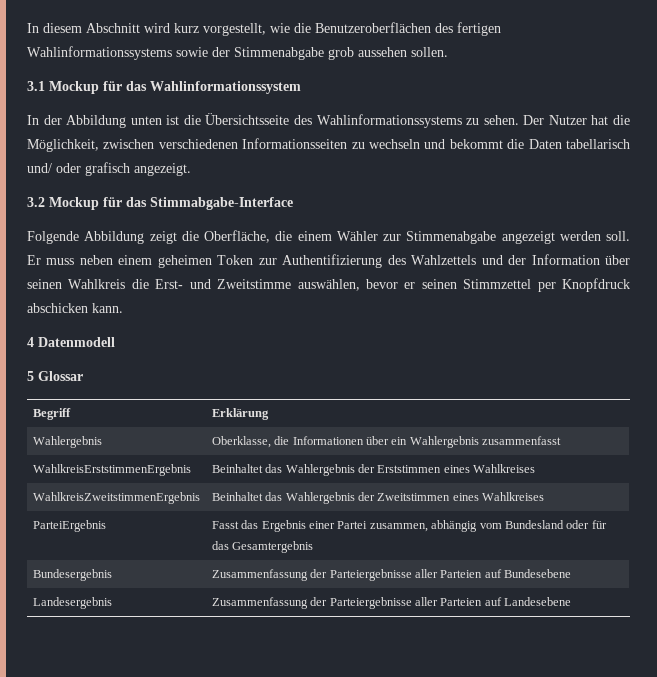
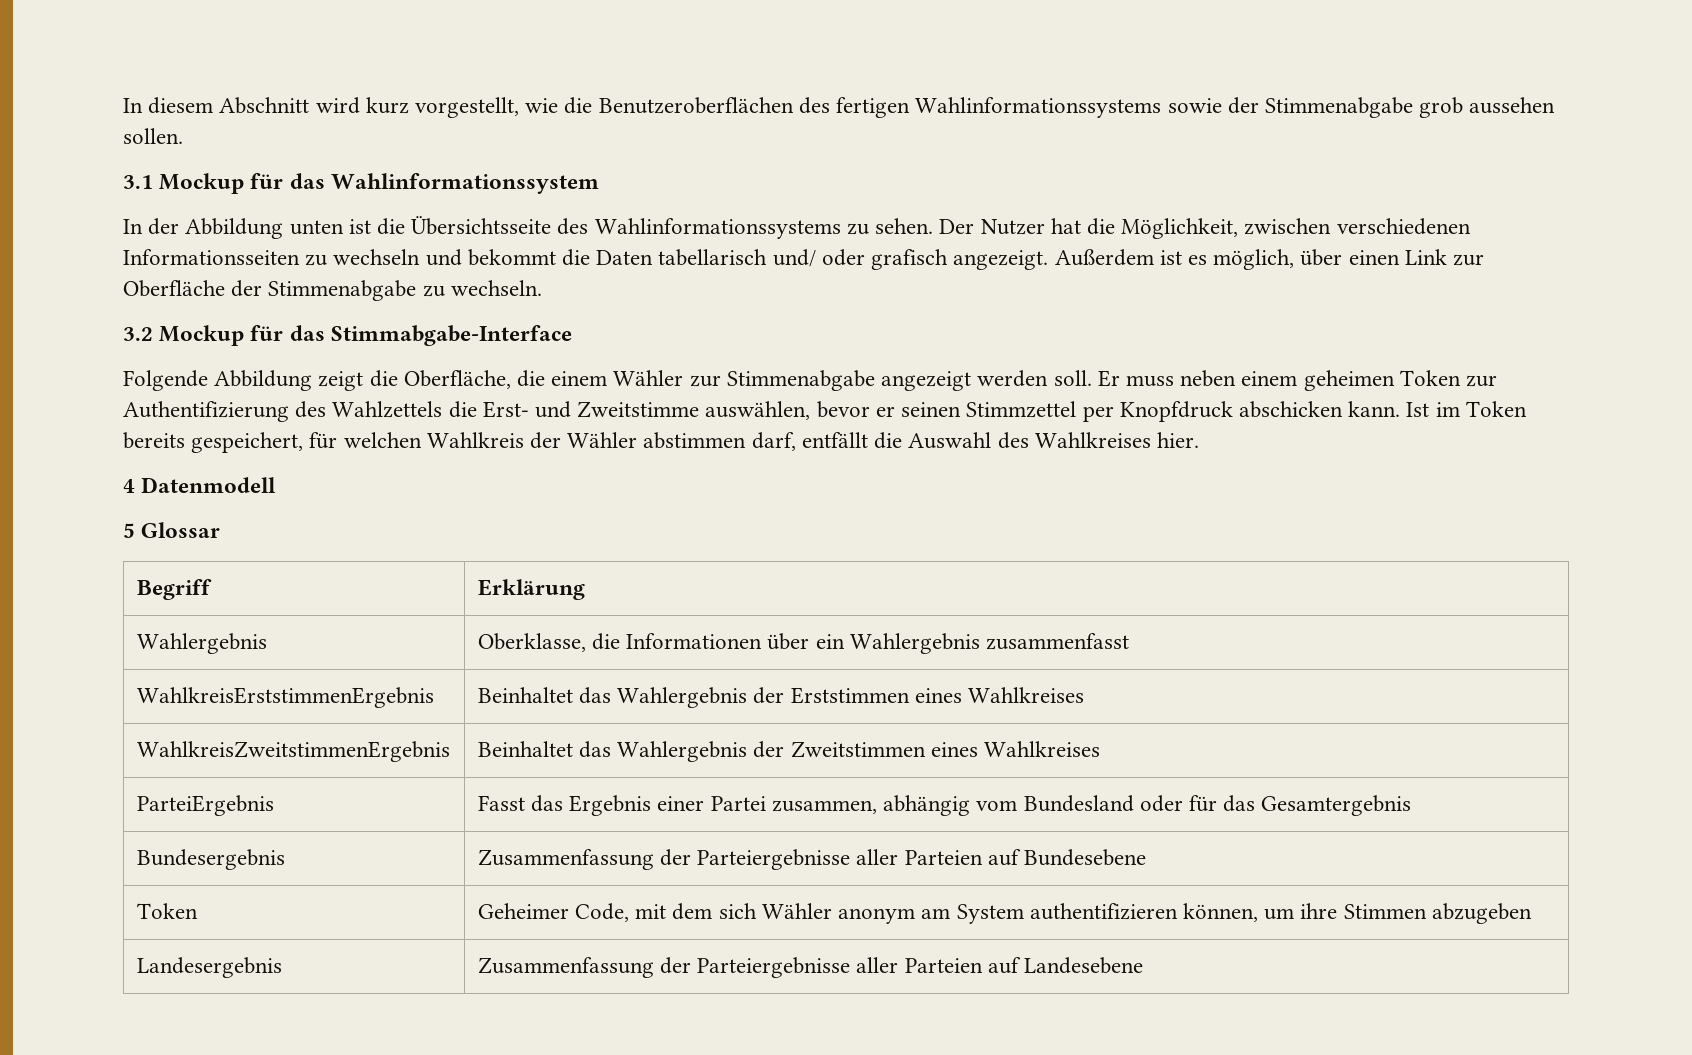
(191, 169) none -> [1054,249,1484,270] [123,280,542,301] Außerdem ist es möglich, über einen Link zur Oberfläche der Stimmenabgabe zu wechseln.
[481,254,630,265] [27,279,126,289] und der Information über seinen Wahlkreis -> (443, 409) none
(123, 308) none -> [1406,401,1527,417] [123,432,1199,453] Ist im Token bereits gespeichert, für welchen Wahlkreis der Wähler abstimmen darf, entfällt die Auswahl des Wahlkreises hier.
(572, 573) none -> [136,903,198,919] [477,903,1532,924] // Token | Geheimer Code, mit dem sich Wähler anonym am System authentifizieren können, um ihre Stimmen abzugeben

